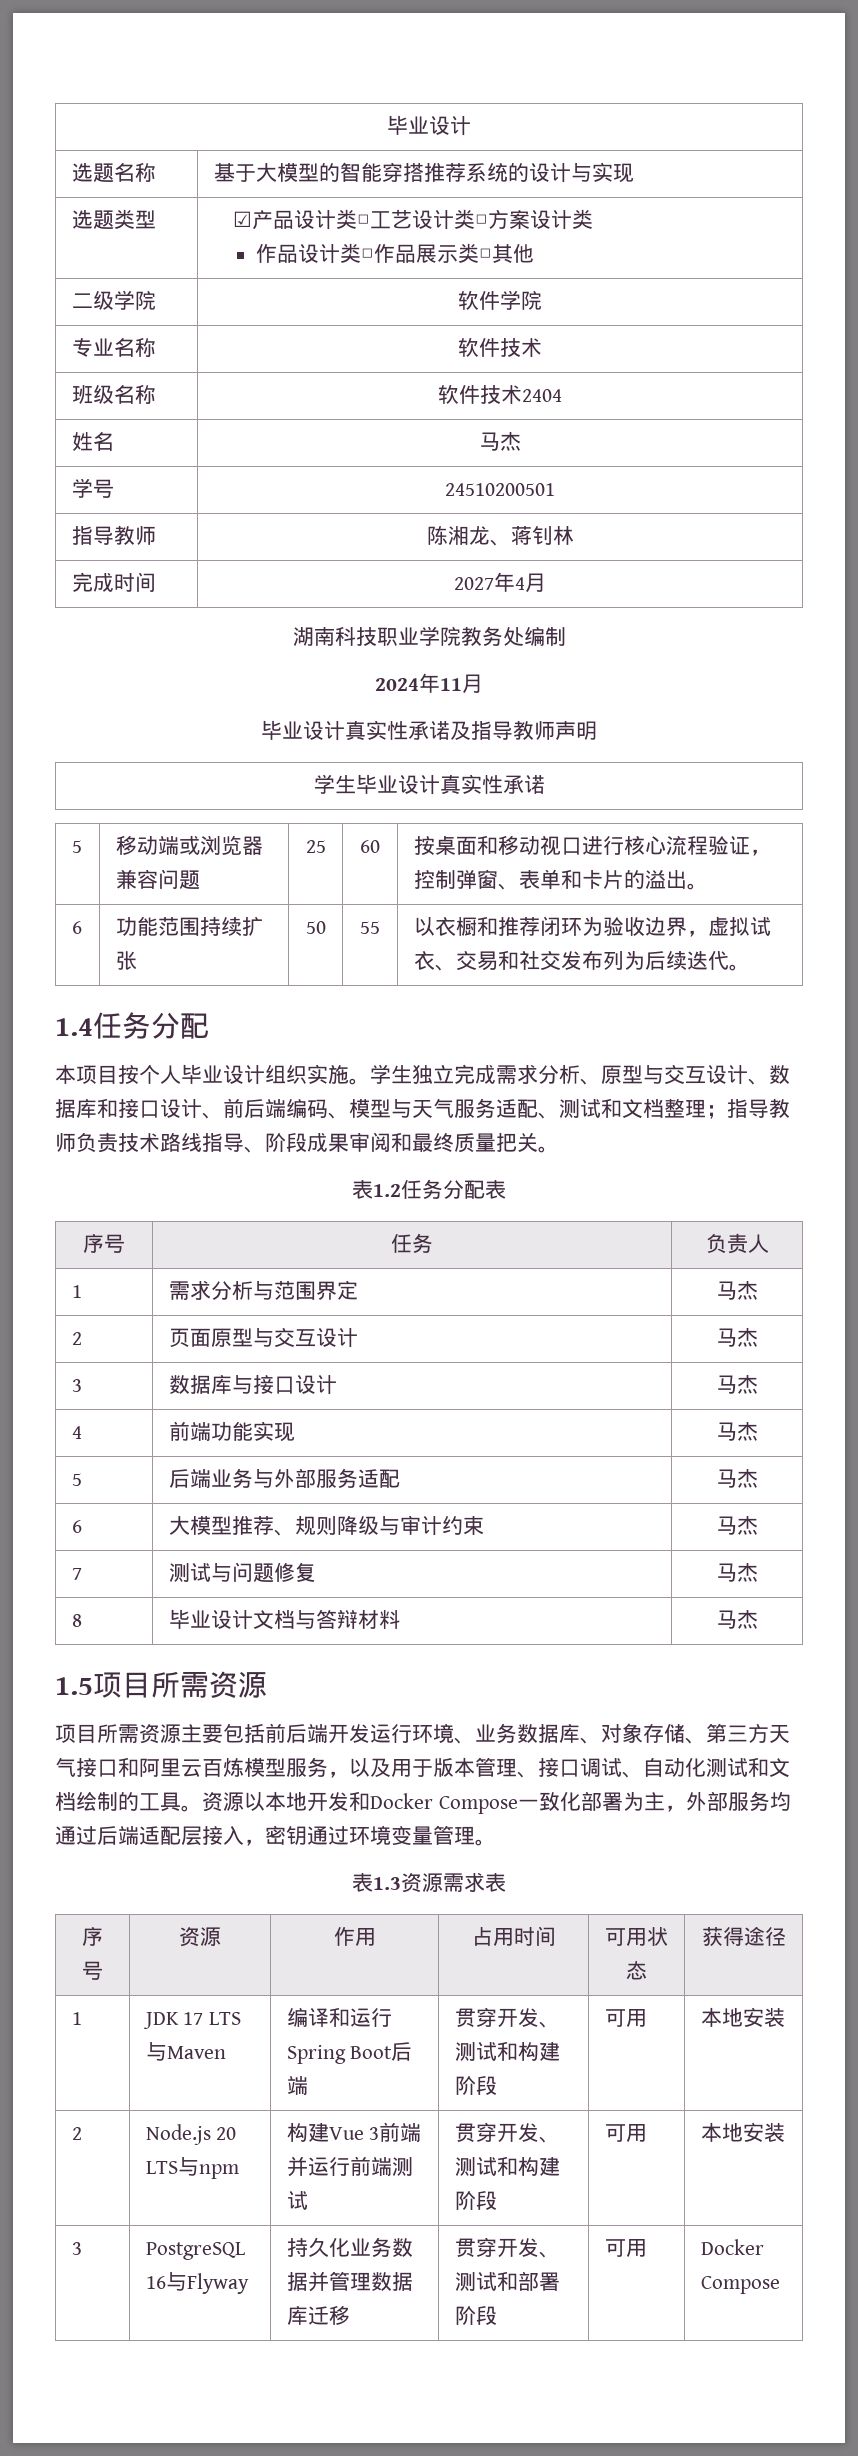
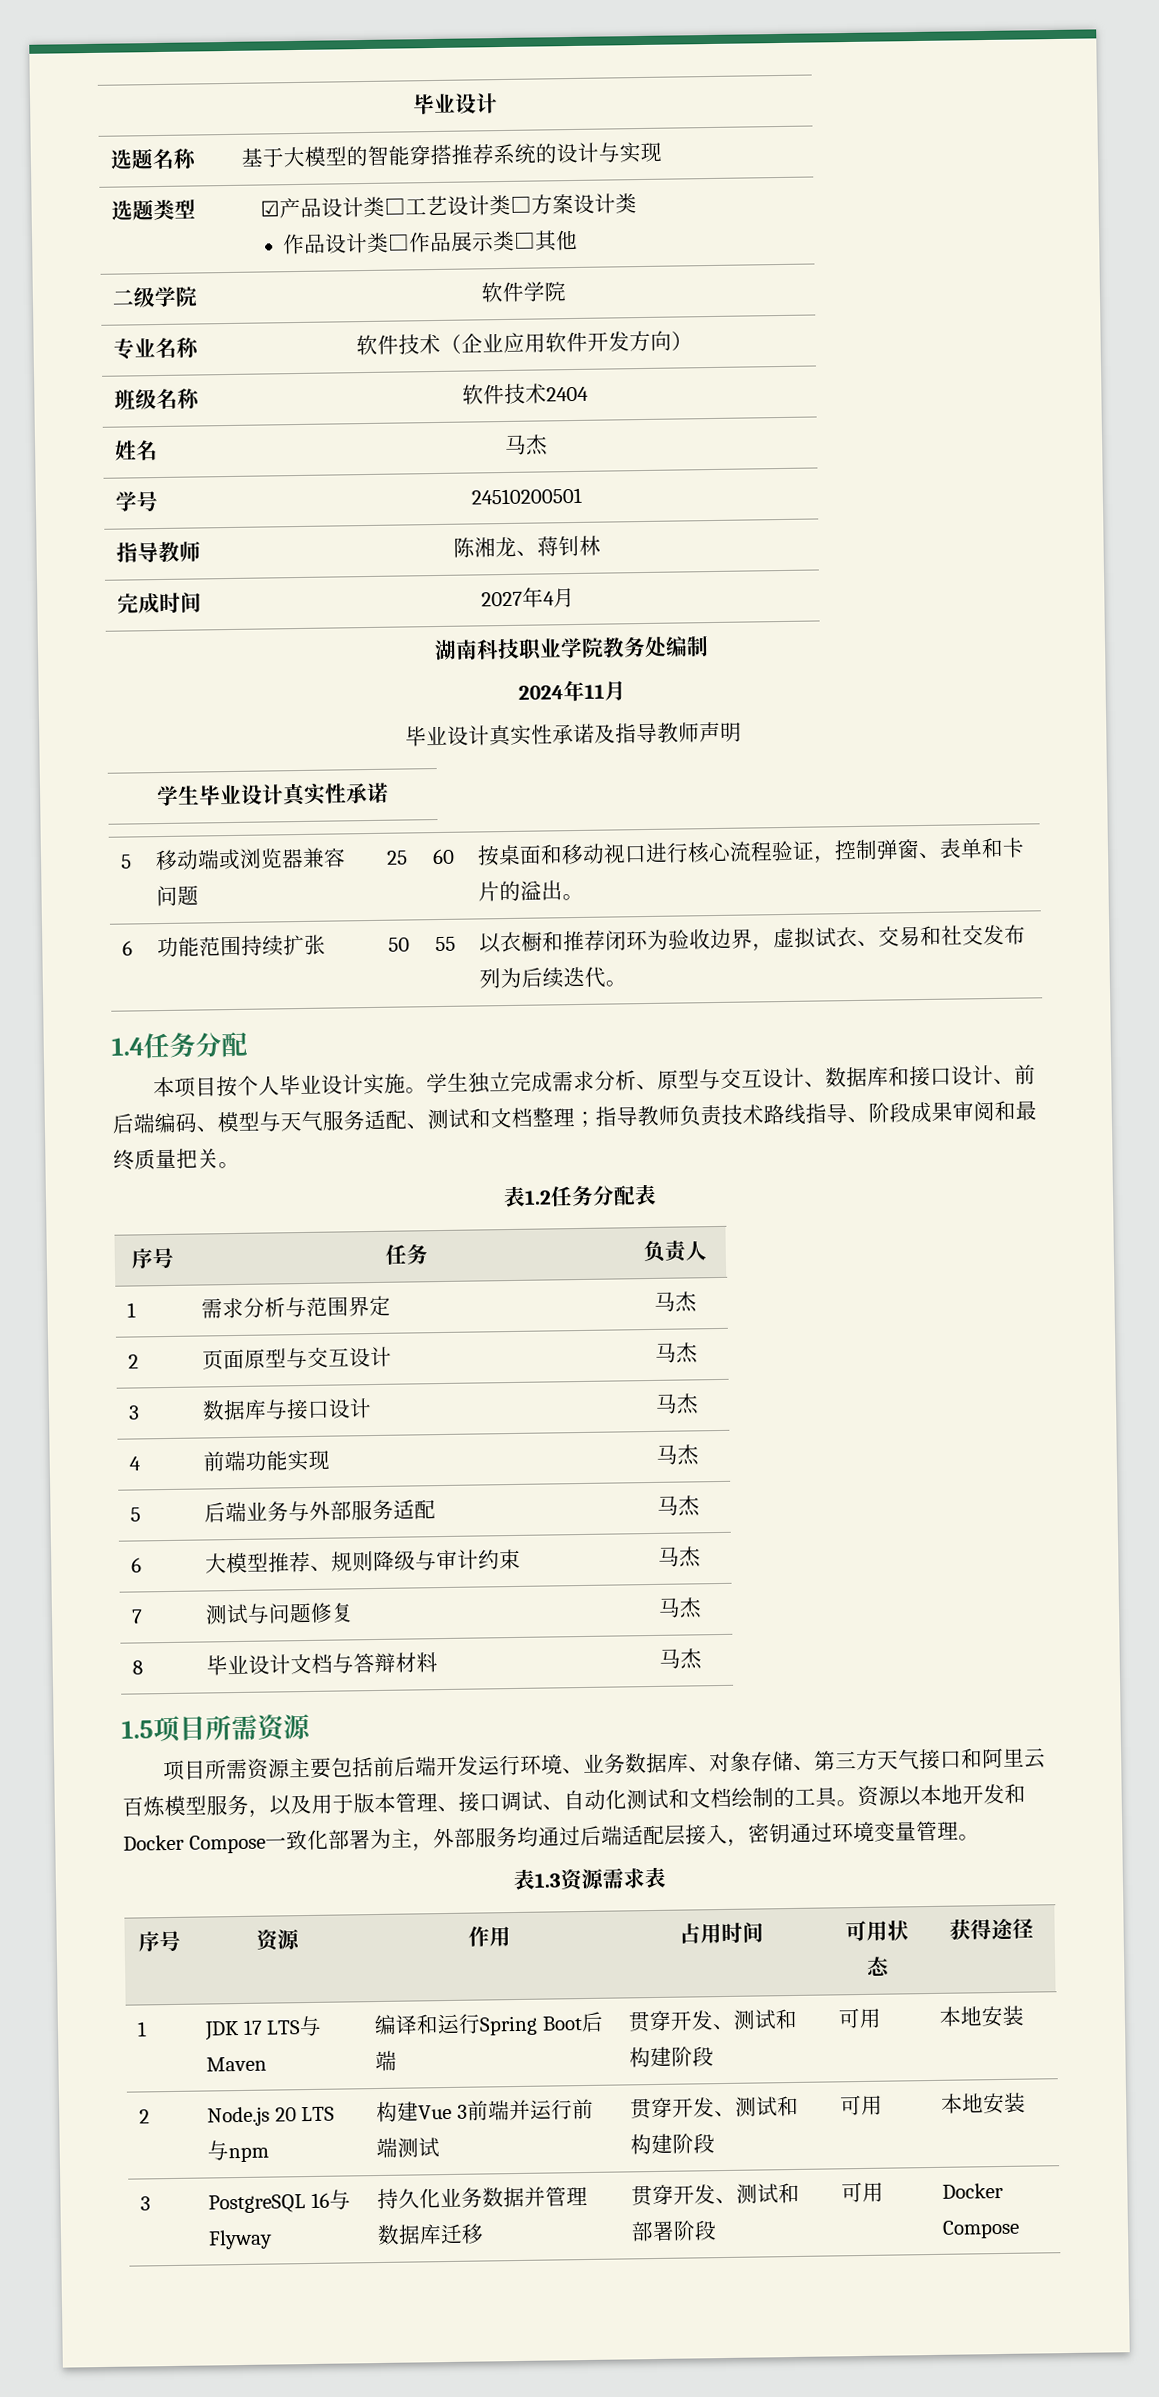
(542, 347) none -> [439,330,693,354] （企业应用软件开发方向）
[265,1065,307,1084] 组织 -> (365, 1084) none

